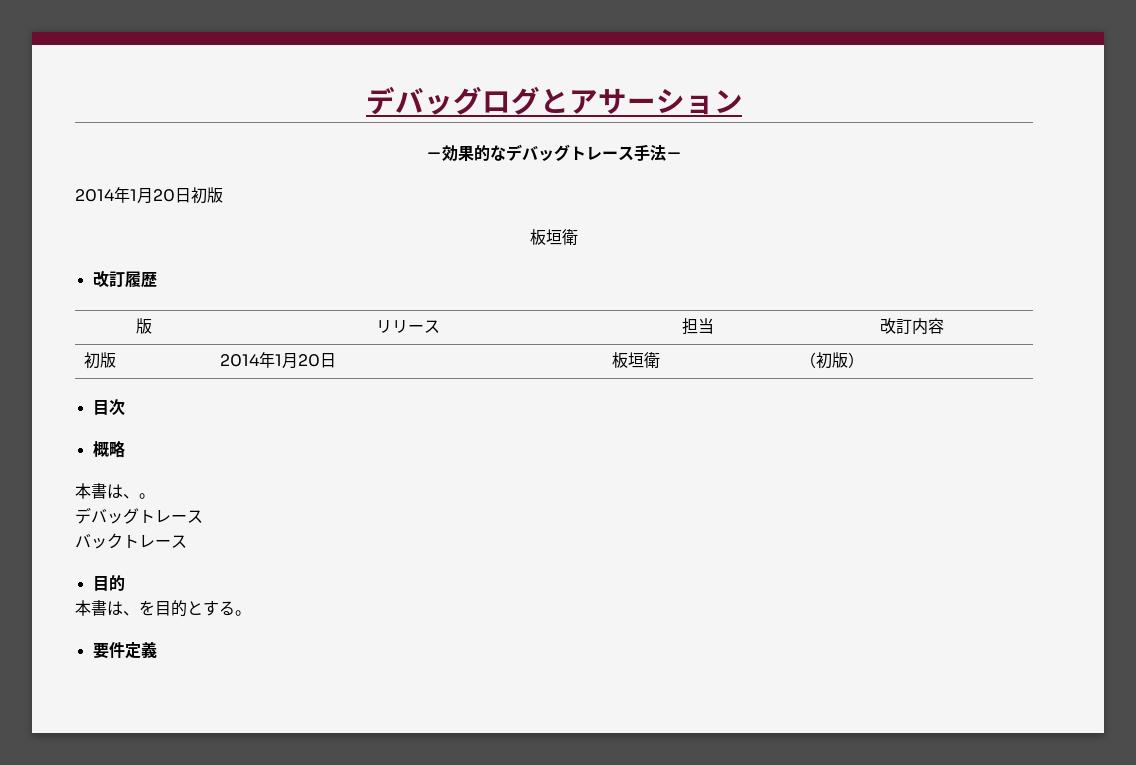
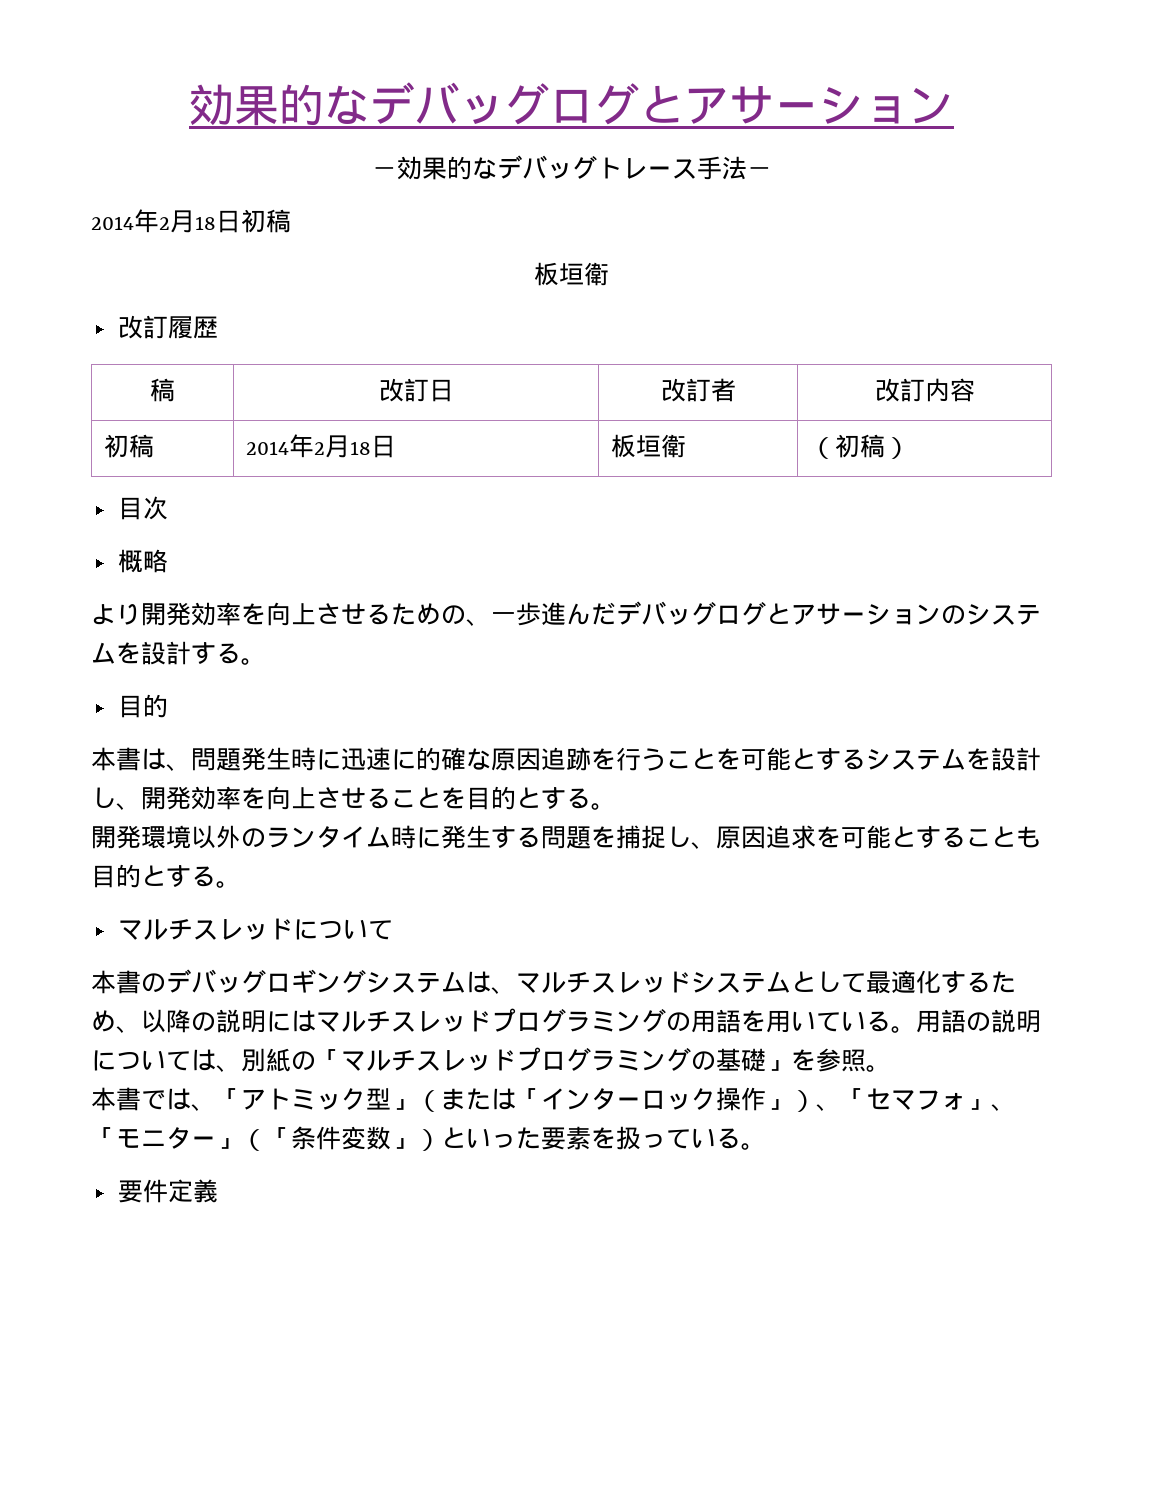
(365, 100) none -> [189,84,369,126] 効果的な
[130,187,223,204] 1月20日初版 -> [159,209,291,233] 2月18日初稿
[135,318,152,334] [375,320,440,333] [681,318,714,334] 版 | リリース | 担当 -> [150,378,175,402] [378,378,454,402] [660,378,736,402] 稿 | 改訂日 | 改訂者
[99,352,116,368] [219,352,320,369] 版 | 2014年1月20 -> [129,434,155,458] [246,434,372,458] 稿 | 2014年2月18
[831,352,848,368] 版 -> [860,434,886,458] 稿
[75,483,155,499] [75,507,203,524] [75,533,187,549] [92,575,125,591] [75,600,219,617] 本書は、。 // デバッグトレース // バックトレース // 目的 // 本書は、を目的とす -> [91,601,1041,626] [91,641,266,665] [117,694,168,718] [91,747,1041,771] [91,786,616,810] [91,825,1041,849] [91,864,241,888] [117,918,393,940] [91,969,1016,994] [91,1008,1041,1033] [91,1047,891,1072] [91,1087,1016,1112] [91,1126,716,1151] より開発効率を向上させるための、一歩進んだデバッグログとアサーションのシステムを設計する。 // 目的 // 本書は、問題発生時に迅速に的確な原因追跡を行うことを可能とするシステムを設計し、開発効率を向上させることを目的とする。 // 開発環境以外のランタイム時に発生する問題を捕捉し、原因追求を可能とすることも目的とする。 // マルチスレッドについて // 本書のデバッグロギングシステムは、マルチスレッドシステムとして最適化するため、以降の説明にはマルチスレッドプログラミングの用語を用いている。用語の説明については、別紙の「マルチスレッドプログラミングの基礎」を参照。 // 本書では、「アトミック型」（または「インターロック操作」）、「セマフォ」、「モニター」（「条件変数」）といった要素を扱ってい

